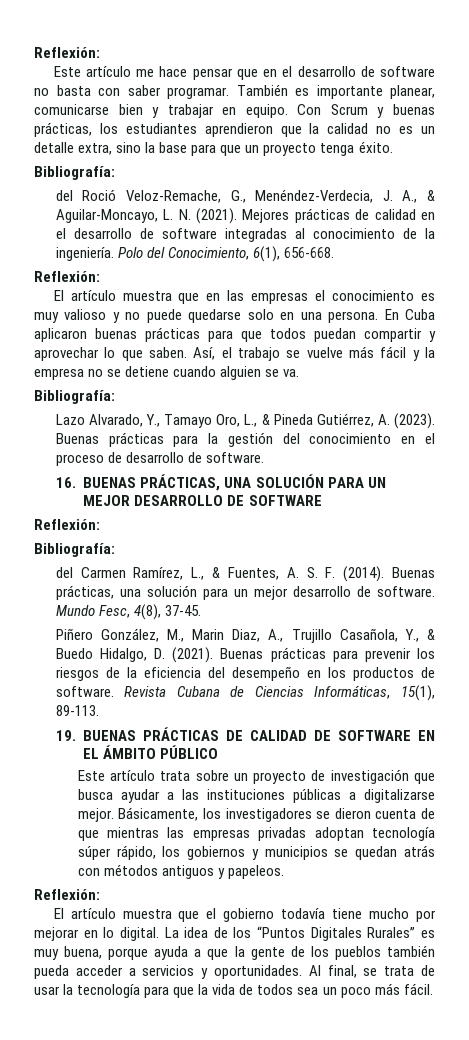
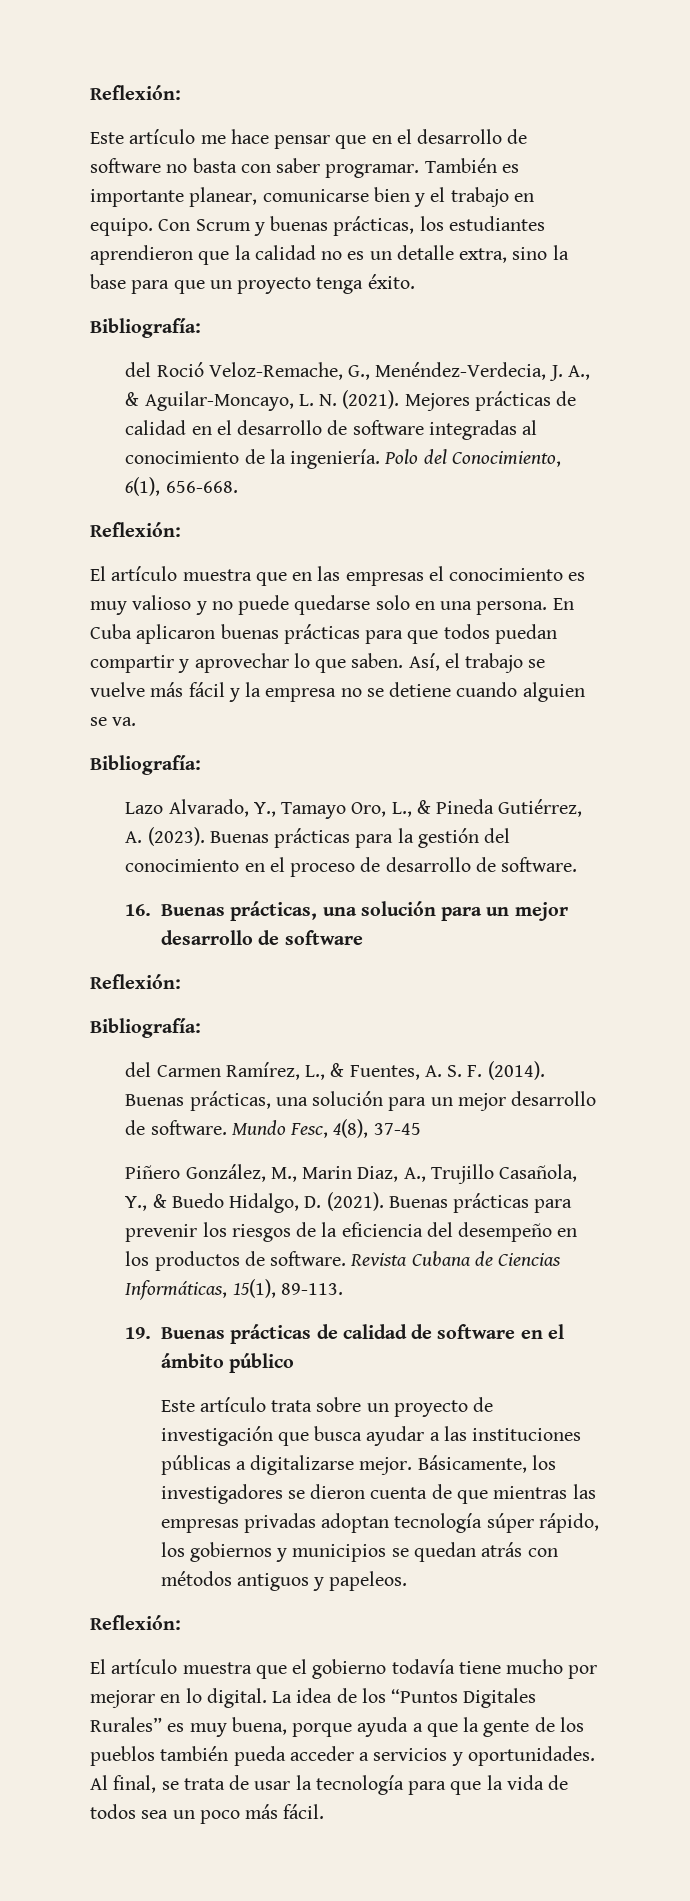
[167,104,214,118] trabajar -> [430,187,509,207] el trabajo
[83,474,386,491] [83,495,322,506] BUENAS PRÁCTICAS, UNA SOLUCIÓN PARA UN MEJOR DESARROLLO DE SOFTWARE -> [161,901,568,921] [161,930,363,945] Buenas prácticas, una solución para un mejor desarrollo de software
[165,605,202,616] 37-45. -> [373,1123,421,1135] 37-45
[83,727,435,741] [83,745,219,759] BUENAS PRÁCTICAS DE CALIDAD DE SOFTWARE EN EL ÁMBITO PÚBLICO -> [161,1324,564,1344] [161,1353,295,1373] Buenas prácticas de calidad de software en el ámbito público

